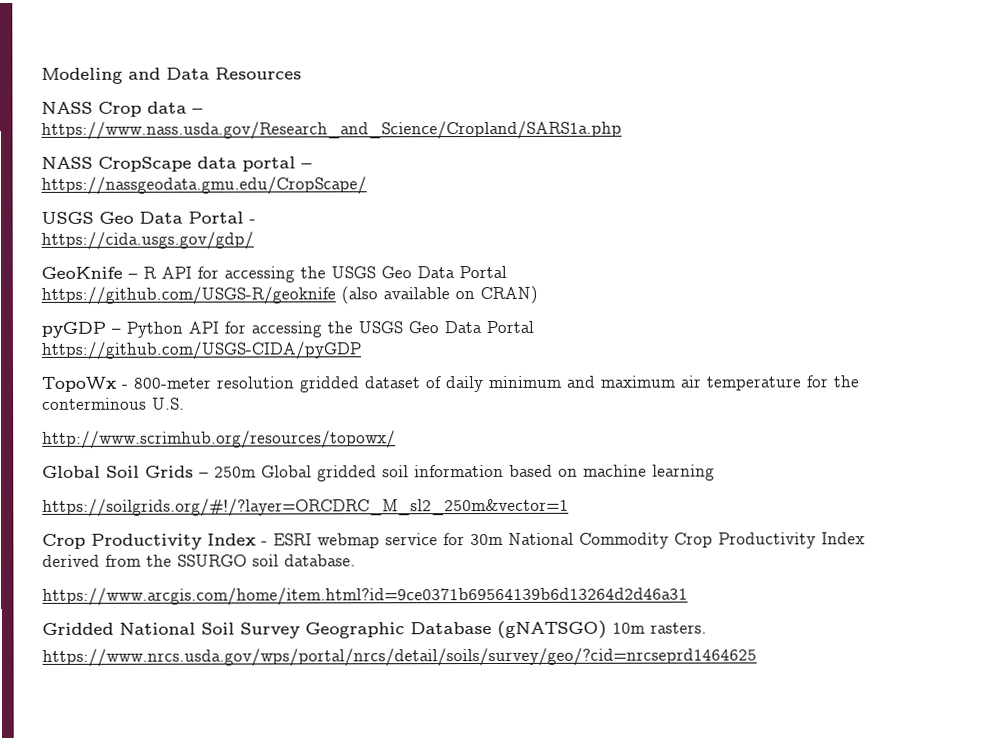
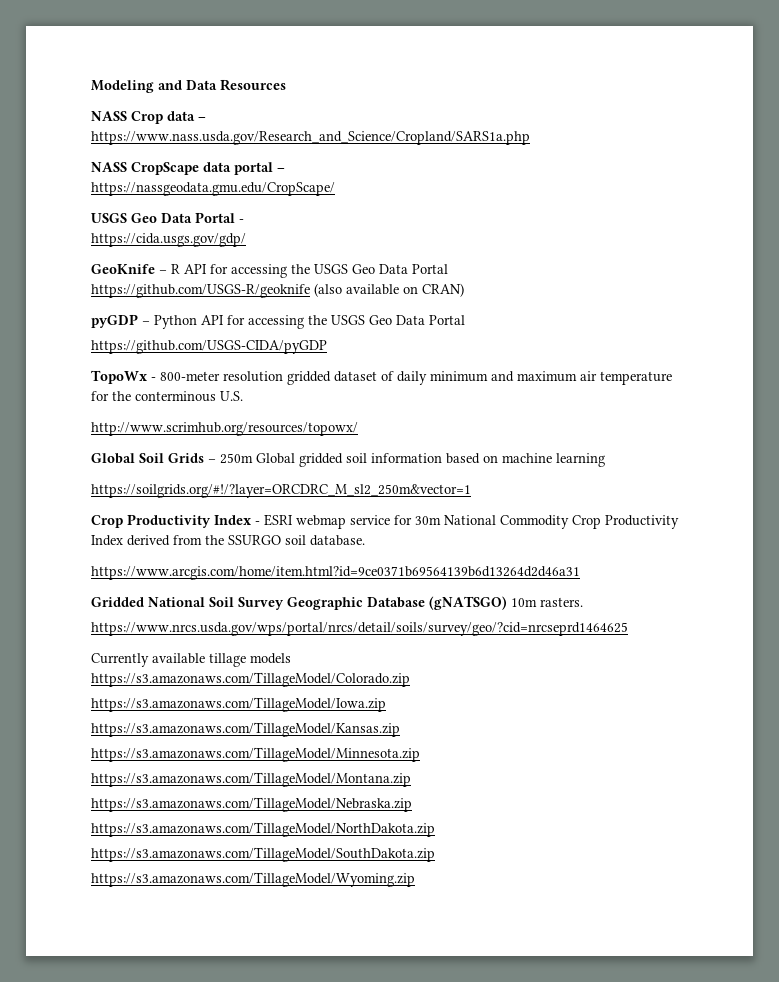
(757, 657) none -> [91,653,291,667] [91,672,410,687] [91,697,386,712] [91,722,400,737] [91,747,420,762] [91,772,411,787] [91,797,412,812] [91,822,435,837] [91,847,435,862] [91,872,415,887] // Currently available tillage models // https://s3.amazonaws.com/TillageModel/Colorado.zip // https://s3.amazonaws.com/TillageModel/Iowa.zip // https://s3.amazonaws.com/TillageModel/Kansas.zip // https://s3.amazonaws.com/TillageModel/Minnesota.zip // https://s3.amazonaws.com/TillageModel/Montana.zip // https://s3.amazonaws.com/TillageModel/Nebraska.zip // https://s3.amazonaws.com/TillageModel/NorthDakota.zip // https://s3.amazonaws.com/TillageModel/SouthDakota.zip // https://s3.amazonaws.com/TillageModel/Wyoming.zip

